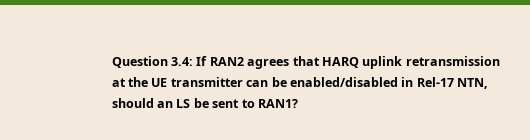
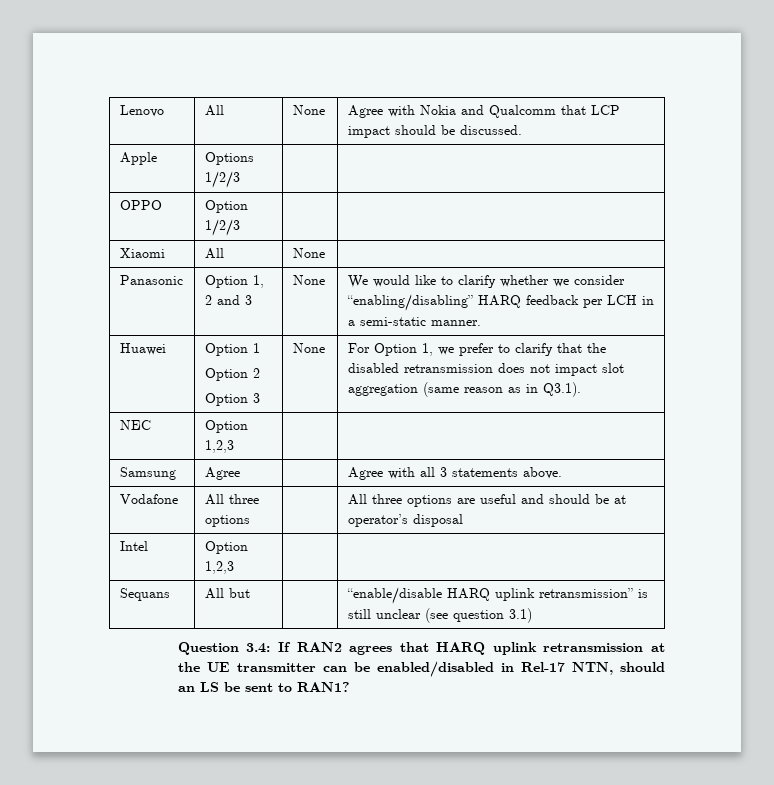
(111, 62) none -> [119,105,164,117] [204,105,224,116] [292,105,325,115] [347,105,620,118] [347,125,522,138] [119,152,157,165] [204,152,254,165] [204,171,240,188] [119,200,162,210] [204,200,248,213] [204,219,240,236] [119,248,165,258] [204,248,224,259] [292,248,325,258] [119,275,183,285] [204,275,264,288] [204,295,252,305] [292,275,325,285] [347,275,625,288] [346,294,654,311] [347,317,481,326] [119,343,166,355] [204,343,260,356] [204,368,260,381] [204,393,260,406] [292,343,325,353] [347,343,606,356] [347,363,624,376] [347,382,581,397] [119,420,151,430] [204,420,248,433] [204,440,234,453] [119,467,176,480] [204,467,240,480] [347,467,562,480] [119,494,178,504] [204,494,259,505] [204,515,250,527] [347,494,626,507] [347,514,463,527] [119,541,148,551] [204,541,248,554] [204,561,234,574] [119,588,170,601] [204,588,250,599] [346,587,648,604] [347,608,532,623] Lenovo | All | None | Agree with Nokia and Qualcomm that LCP impact should be discussed. // Apple | Options 1/2/3 | | // OPPO | Option 1/2/3 | | // Xiaomi | All | None | // Panasonic | Option 1, 2 and 3 | None | We would like to clarify whether we consider “enabling/disabling” HARQ feedback per LCH in a semi-static manner. // Huawei | Option 1 // Option 2 // Option 3 | None | For Option 1, we prefer to clarify that the disabled retransmission does not impact slot aggregation (same reason as in Q3.1). // NEC | Option 1,2,3 | | // Samsung | Agree | | Agree with all 3 statements above. // Vodafone | All three options | | All three options are useful and should be at operator’s disposal // Intel | Option 1,2,3 | | // Sequans | All but | | “enable/disable HARQ uplink retransmission” is still unclear (see question 3.1) //

